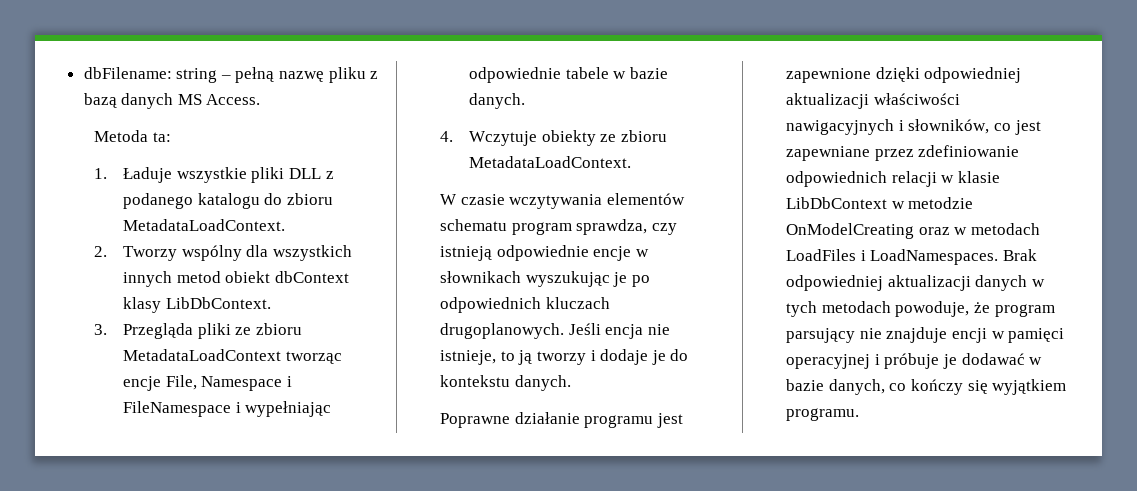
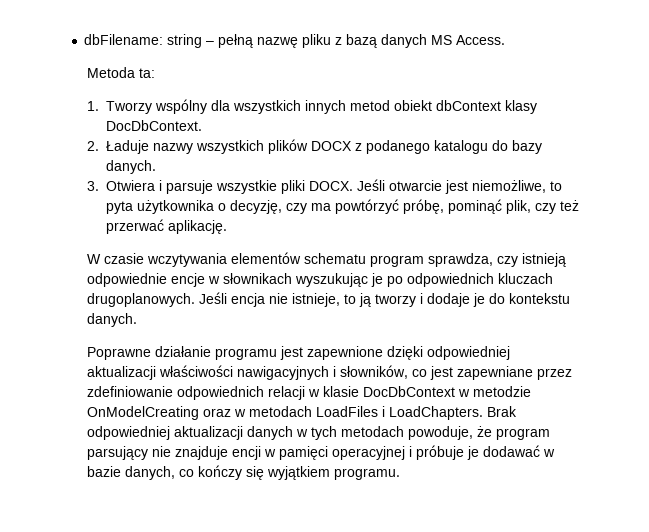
[123,167,334,183] [123,193,334,209] [123,219,286,231] [94,246,108,257] Ładuje wszystkie pliki DLL z podanego katalogu do zbioru MetadataLoadContext. // 2. -> (99, 106) none
[165,297,271,309] [94,323,303,339] [123,349,342,364] [123,375,293,391] [123,401,332,417] [469,67,669,83] [469,93,526,109] [440,130,668,146] [469,156,632,168] LibDbContext. // 3. Przegląda pliki ze zbioru MetadataLoadContext tworząc encje File, Namespace i FileNamespace i wypełniając odpowiednie tabele w bazie danych. // 4. Wczytuje obiekty ze zbioru MetadataLoadContext. -> [105,120,202,131] [86,139,542,154] [105,160,156,174] [86,179,562,194] [105,199,579,214] [105,219,227,234] DocDbContext. // 2. Ładuje nazwy wszystkich plików DOCX z podanego katalogu do bazy danych. // 3. Otwiera i parsuje wszystkie pliki DOCX. Jeśli otwarcie jest niemożliwe, to pyta użytkownika o decyzję, czy ma powtórzyć próbę, pominąć plik, czy też przerwać aplikację.
[786,197,888,209] LibDbContext -> [362,386,455,397] DocDbContext
[870,249,999,265] LoadNamespaces. -> [388,406,483,420] LoadChapters.

